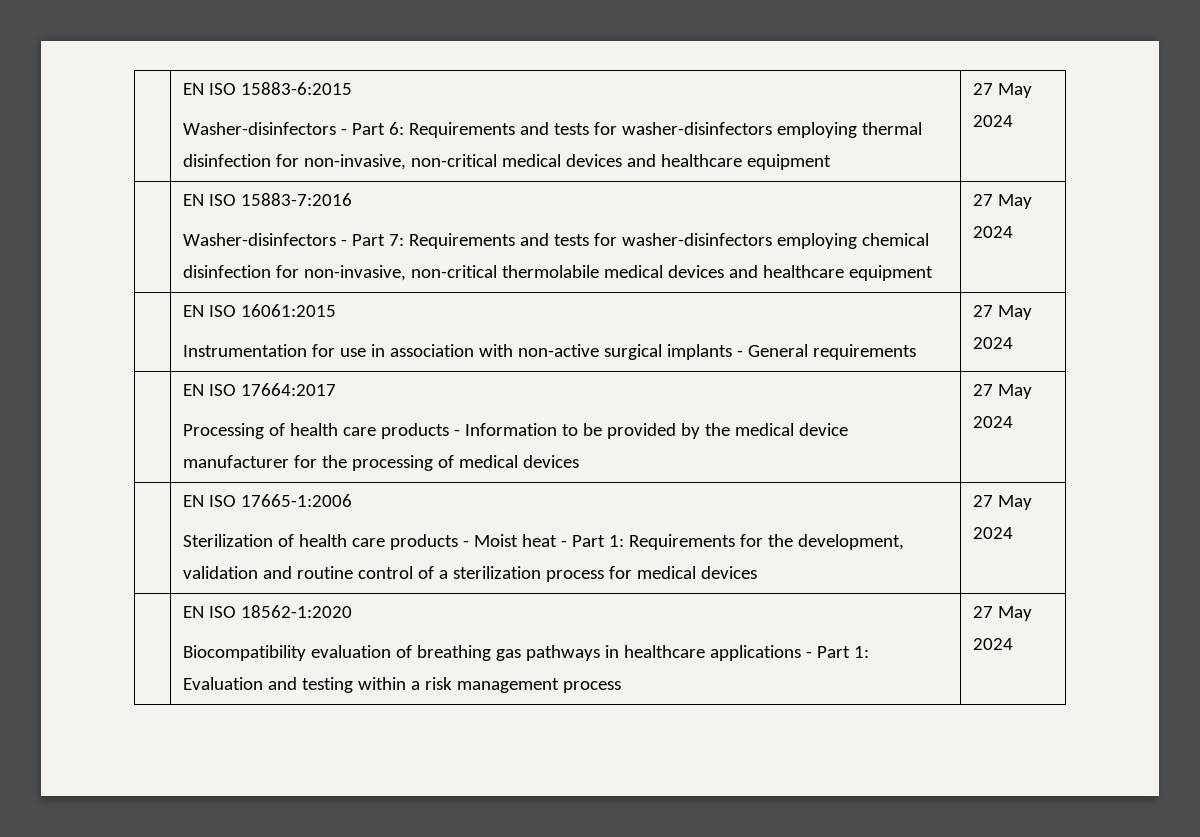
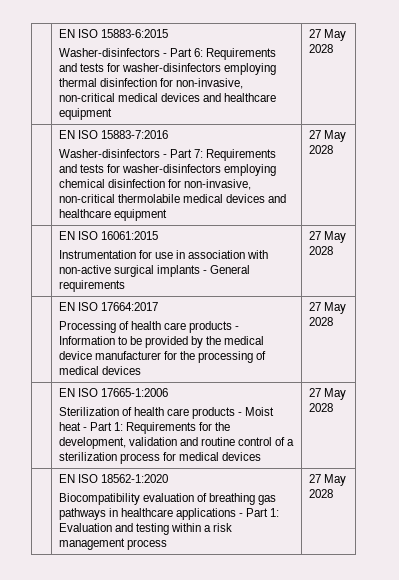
[973,115,1014,127] 2024 -> [308,44,333,53] 2028
[973,226,1014,238] 2024 -> [308,145,333,154] 2028
[973,337,1014,349] 2024 -> [308,246,333,255] 2028
[973,416,1014,428] 2024 -> [308,317,333,326] 2028
[973,527,1014,539] 2024 -> [308,403,333,412] 2028
[973,638,1014,650] 2024 -> [308,489,333,498] 2028

